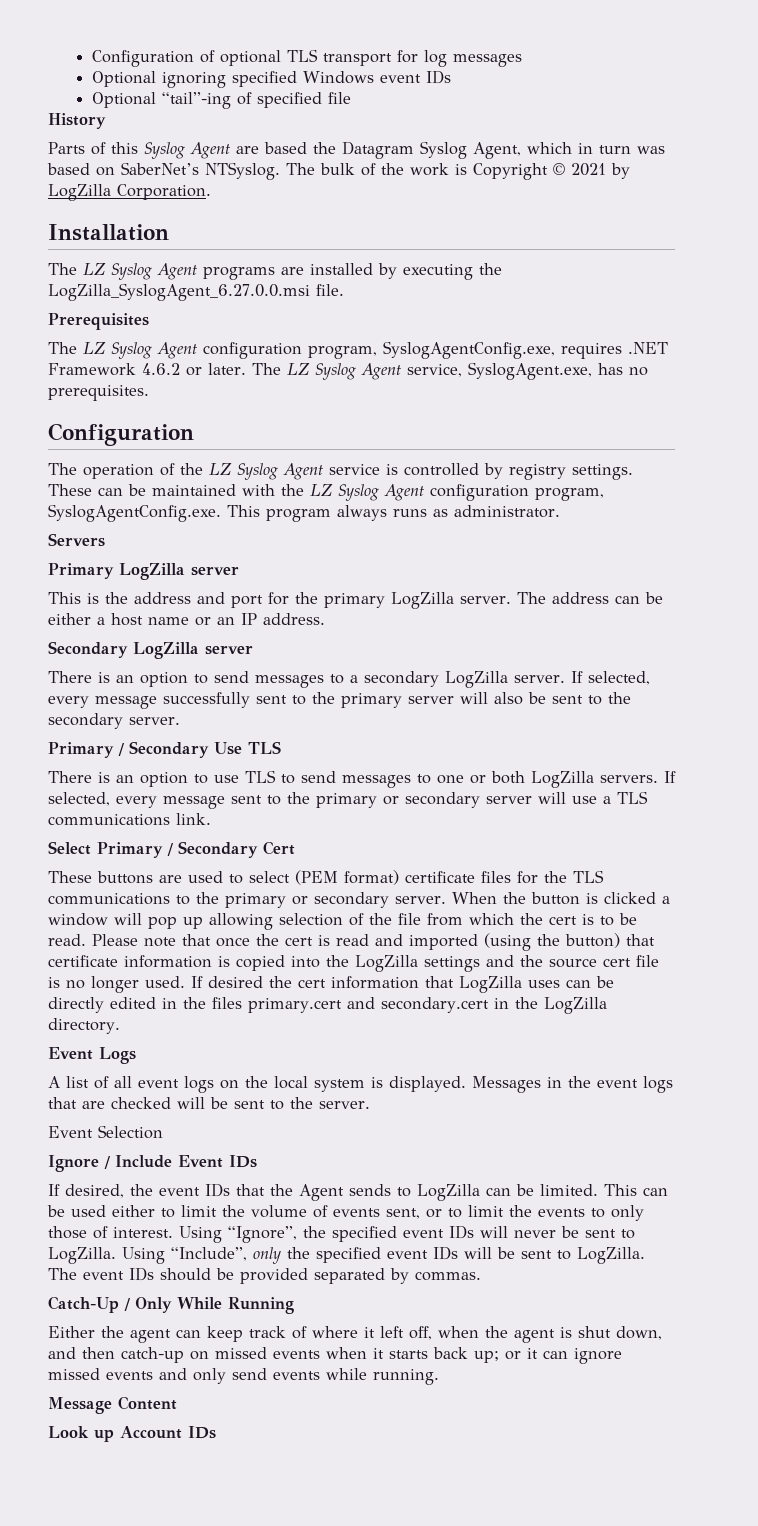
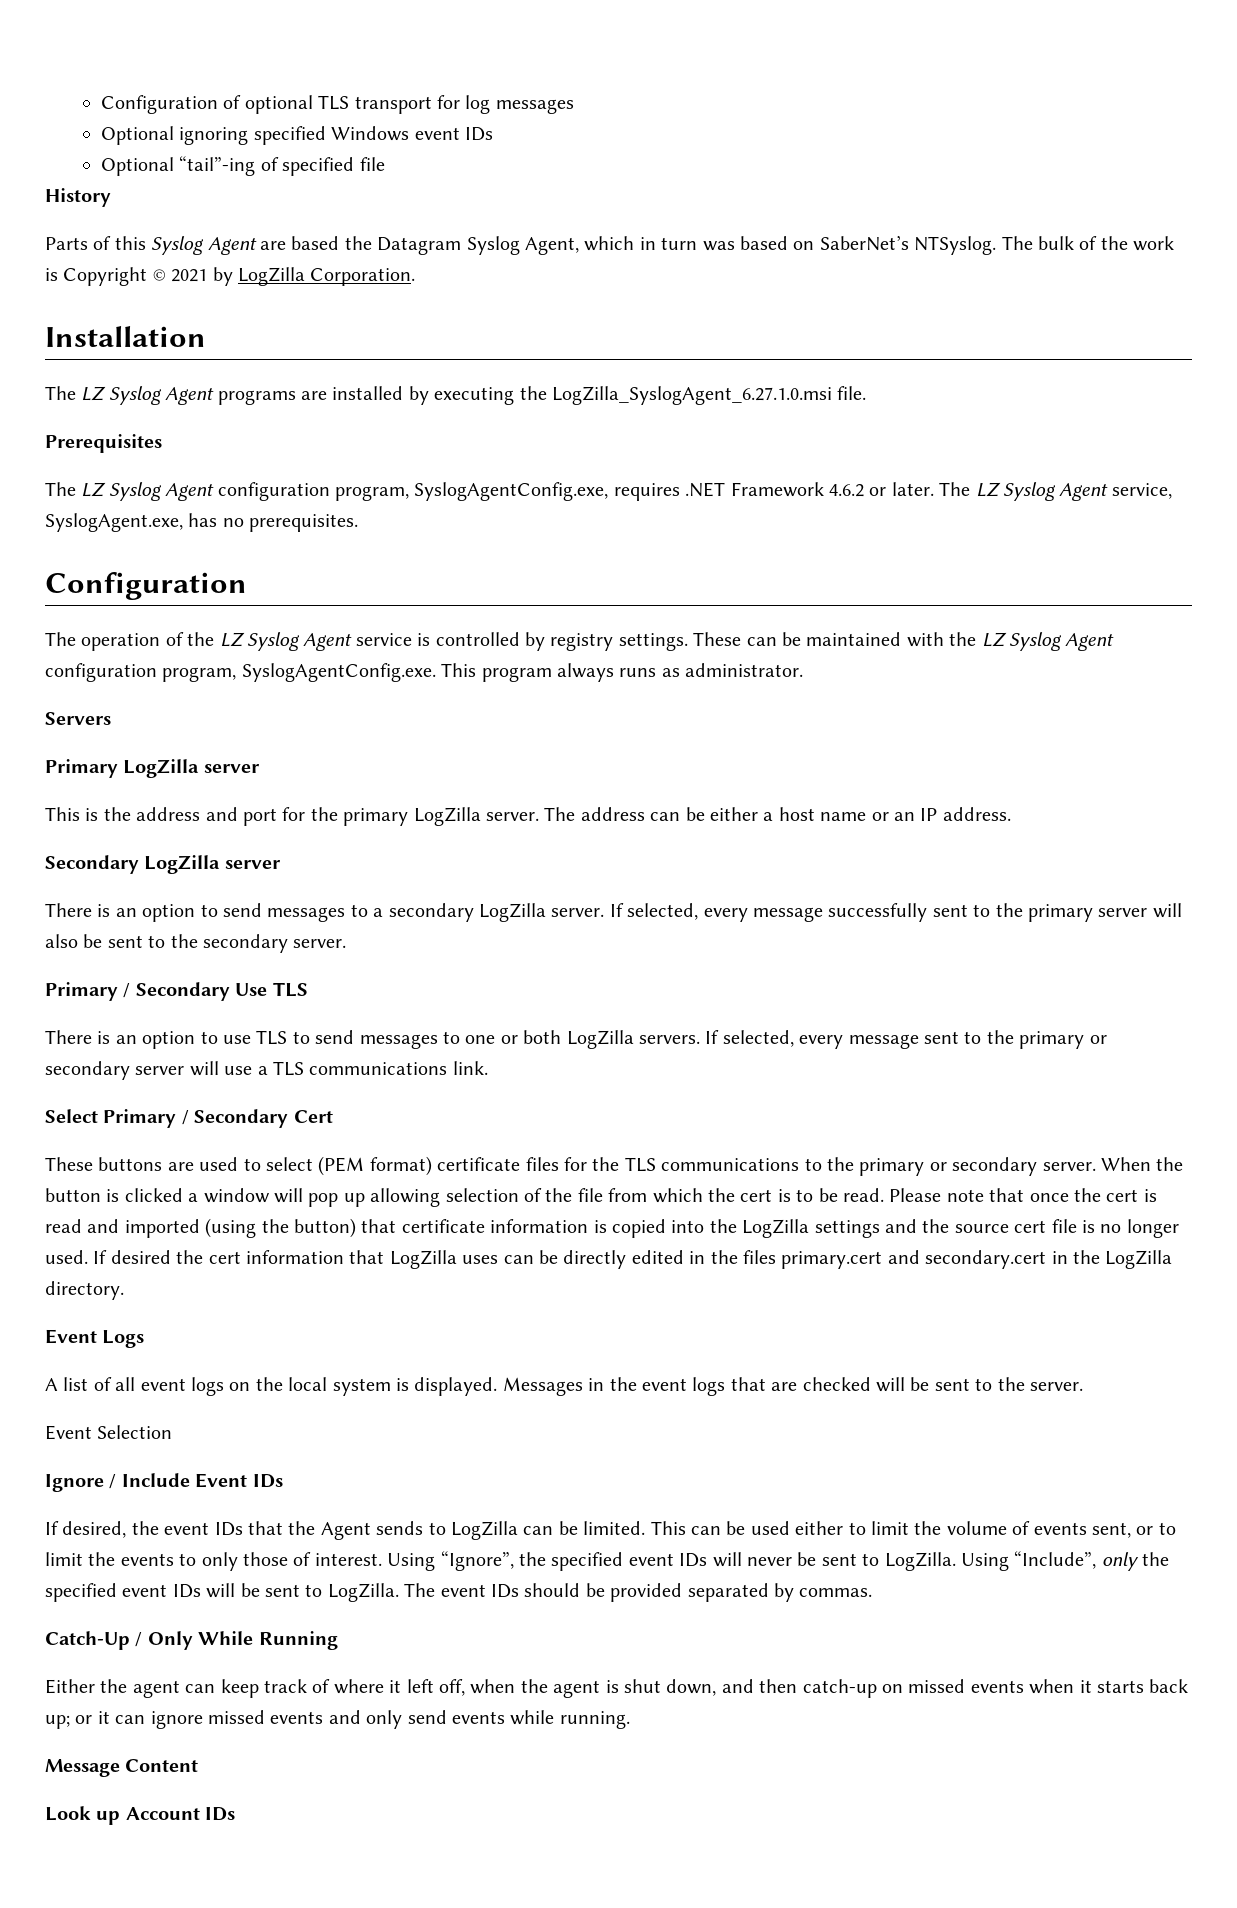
[48,283,310,301] LogZilla_SyslogAgent_6.27.0.0.msi -> [551,386,832,405] LogZilla_SyslogAgent_6.27.1.0.msi

